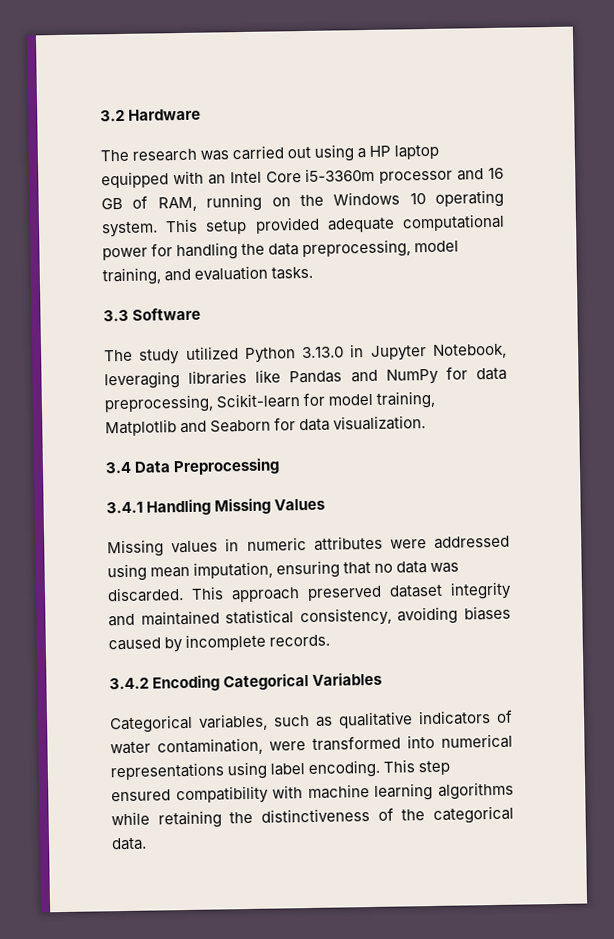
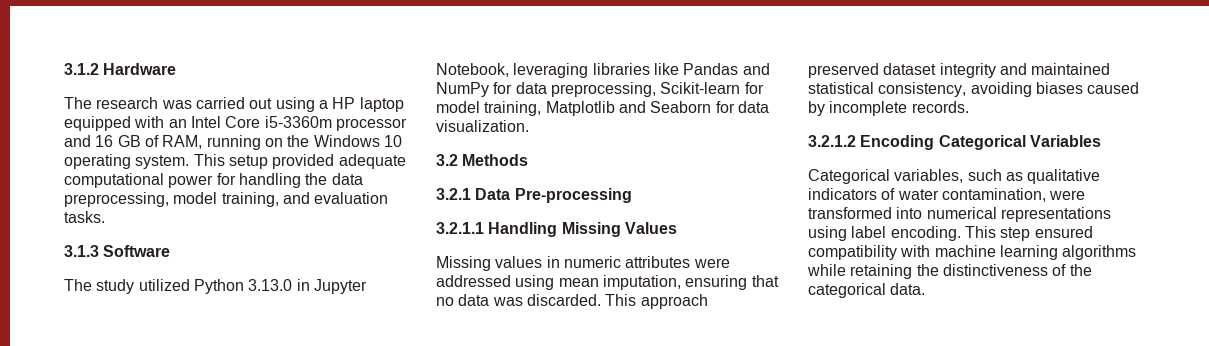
[100,109,125,122] 3.2 -> [64,63,99,75] 3.1.2
[103,309,129,322] 3.3 -> [64,245,99,257] 3.1.3
[105,457,281,476] [106,501,143,514] 3.4 Data Preprocessing // 3.4.1 -> [436,154,529,166] [436,188,632,203] [436,222,484,234] 3.2 Methods // 3.2.1 Data Pre-processing // 3.2.1.1
[109,677,149,690] 3.4.2 -> [808,135,856,147] 3.2.1.2

